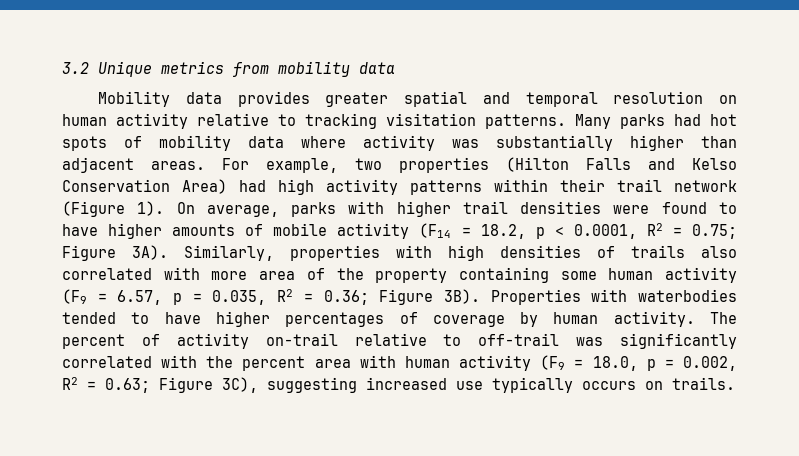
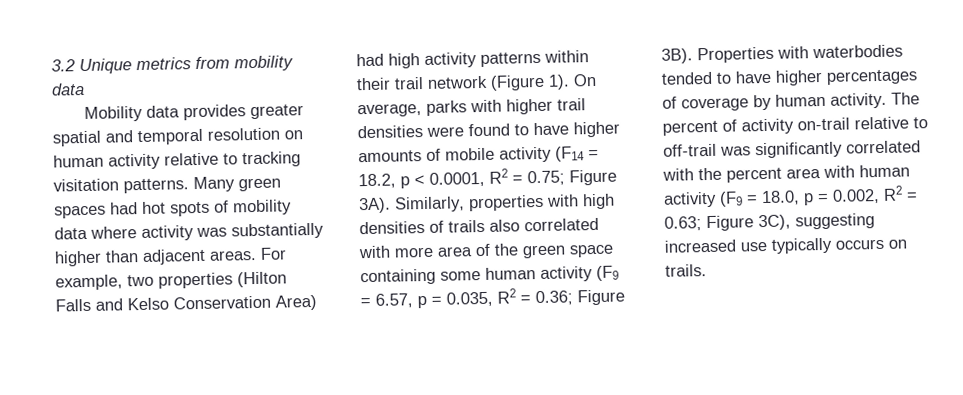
[620,114,665,129] parks -> [238,177,281,192] [54,205,106,219] green spaces
[375,268,448,283] property -> [522,244,614,259] green space

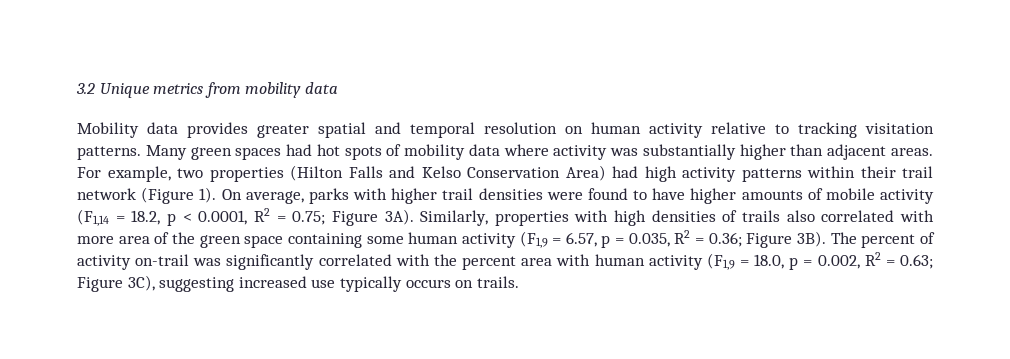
[555,146,585,162] (F14 -> [77,209,109,226] (F1,14
[596,265,619,281] (F9 -> [519,231,548,248] (F1,9
[697,44,903,64] [661,69,918,86] [662,92,887,112] Properties with waterbodies tended to have higher percentages of coverage by human activity. -> (827, 239) none
[854,116,928,130] [663,143,717,157] relative to off-trail -> (190, 260) none
[719,191,743,207] (F9 -> [706,253,735,270] (F1,9

